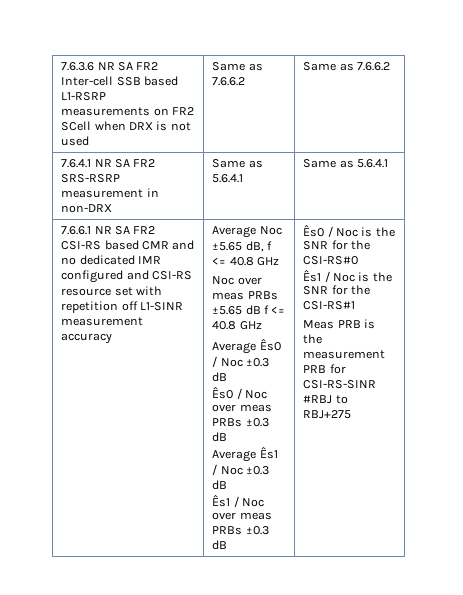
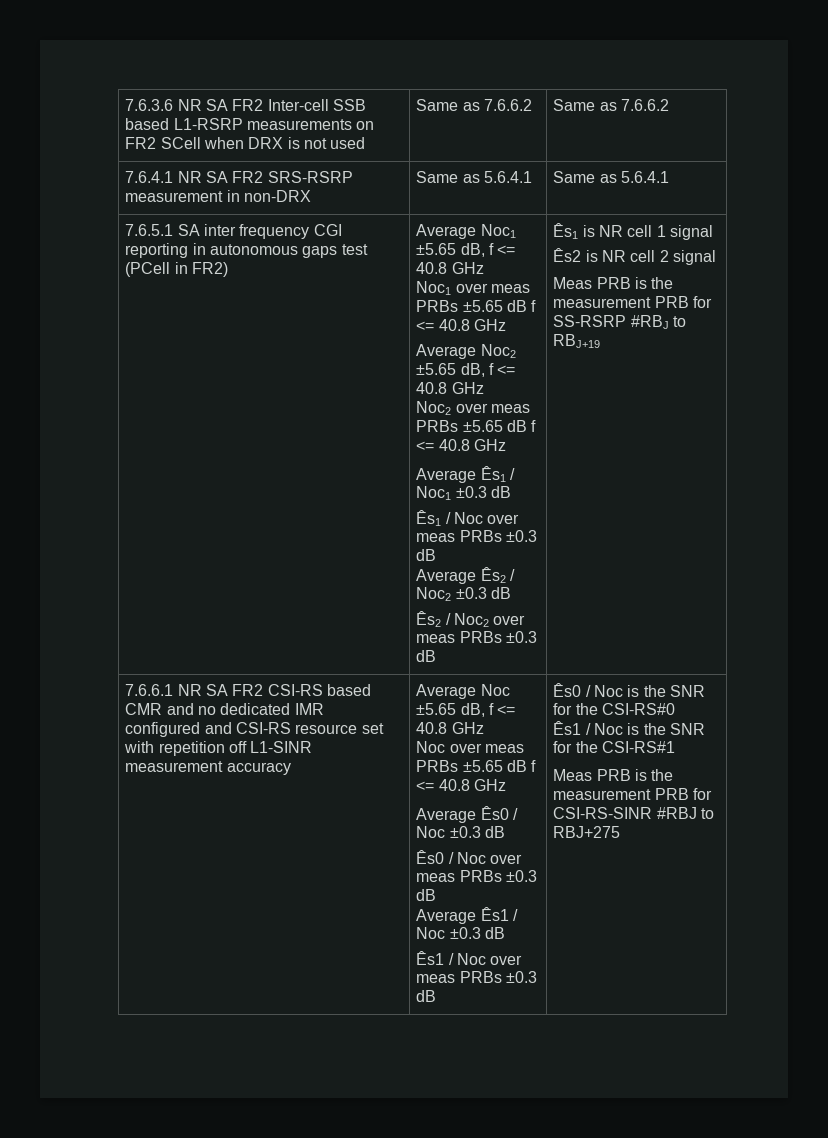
(389, 163) none -> [125,224,342,239] [125,243,368,258] [125,262,228,277] [416,224,516,239] [416,243,516,257] [416,262,484,274] [416,281,530,295] [416,300,537,312] [416,319,506,331] [416,344,516,359] [416,363,516,377] [416,382,484,394] [416,401,530,415] [416,420,537,432] [416,439,506,451] [416,466,515,483] [416,486,511,500] [416,510,520,526] [416,530,537,542] [416,549,437,561] [416,567,515,584] [416,587,511,601] [416,611,526,627] [416,631,537,643] [416,650,437,662] [553,223,713,240] [553,248,716,265] [553,277,674,289] [553,296,712,308] [553,315,686,329] [553,334,601,348] // 7.6.5.1 SA inter frequency CGI reporting in autonomous gaps test (PCell in FR2) | Average Noc1 ±5.65 dB, f <= 40.8 GHz // Noc1 over meas PRBs ±5.65 dB f <= 40.8 GHz // Average Noc2 ±5.65 dB, f <= 40.8 GHz // Noc2 over meas PRBs ±5.65 dB f <= 40.8 GHz // Average Ês1 / Noc1 ±0.3 dB // Ês1 / Noc over meas PRBs ±0.3 dB // Average Ês2 / Noc2 ±0.3 dB // Ês2 / Noc2 over meas PRBs ±0.3 dB | Ês1 is NR cell 1 signal // Ês2 is NR cell 2 signal // Meas PRB is the measurement PRB for SS-RSRP #RBJ to RBJ+19

